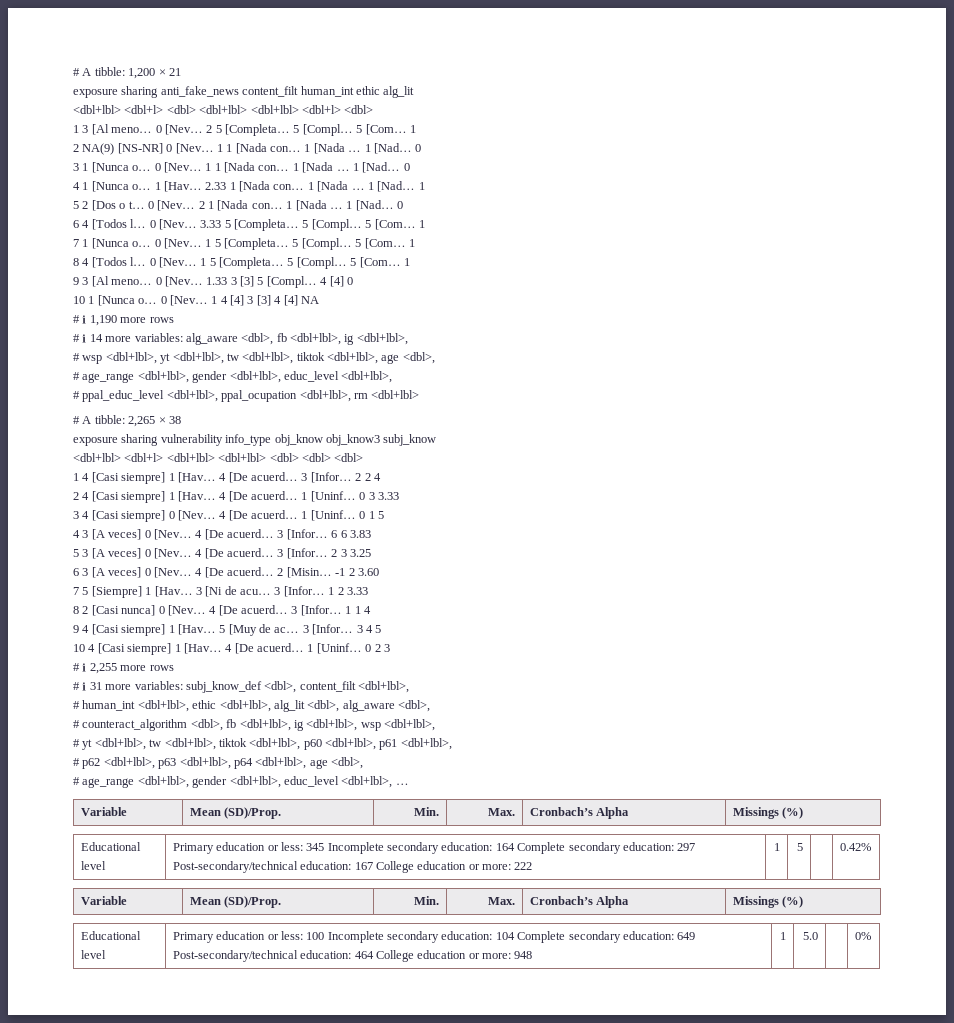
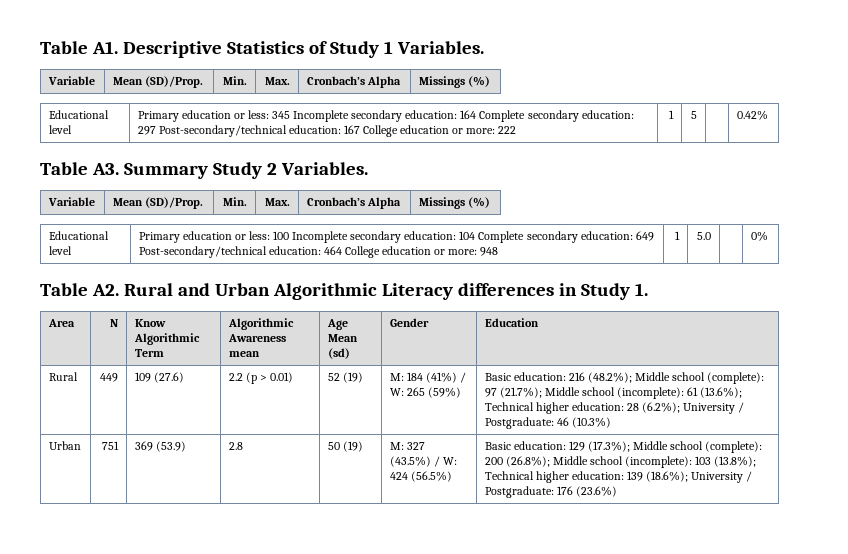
[73,67,181,79] [73,86,415,98] [73,105,374,114] [73,124,416,136] [73,143,422,155] [73,162,410,173] [73,181,425,192] [73,200,403,211] [73,219,425,231] [73,238,415,250] [73,257,410,269] [73,276,353,288] [73,295,319,306] [73,315,174,326] [73,333,408,345] [73,352,435,364] [73,371,393,383] [73,390,420,402] [73,415,181,427] [73,434,437,446] [73,453,364,462] [73,472,381,484] [73,491,399,503] [73,510,384,522] [73,529,371,540] [73,548,371,559] [73,567,379,578] [73,586,368,598] [73,605,371,616] [73,624,382,636] [73,643,390,655] [73,663,174,674] [73,681,409,693] [73,700,430,712] [73,719,435,731] [73,738,452,750] [73,757,363,769] [73,776,409,788] # A tibble: 1,200 × 21 // exposure sharing anti_fake_news content_filt human_int ethic alg_lit // <dbl+lbl> <dbl+l> <dbl> <dbl+lbl> <dbl+lbl> <dbl+l> <dbl> // 1 3 [Al meno… 0 [Nev… 2 5 [Completa… 5 [Compl… 5 [Com… 1 // 2 NA(9) [NS-NR] 0 [Nev… 1 1 [Nada con… 1 [Nada … 1 [Nad… 0 // 3 1 [Nunca o… 0 [Nev… 1 1 [Nada con… 1 [Nada … 1 [Nad… 0 // 4 1 [Nunca o… 1 [Hav… 2.33 1 [Nada con… 1 [Nada … 1 [Nad… 1 // 5 2 [Dos o t… 0 [Nev… 2 1 [Nada con… 1 [Nada … 1 [Nad… 0 // 6 4 [Todos l… 0 [Nev… 3.33 5 [Completa… 5 [Compl… 5 [Com… 1 // 7 1 [Nunca o… 0 [Nev… 1 5 [Completa… 5 [Compl… 5 [Com… 1 // 8 4 [Todos l… 0 [Nev… 1 5 [Completa… 5 [Compl… 5 [Com… 1 // 9 3 [Al meno… 0 [Nev… 1.33 3 [3] 5 [Compl… 4 [4] 0 // 10 1 [Nunca o… 0 [Nev… 1 4 [4] 3 [3] 4 [4] NA // # ℹ 1,190 more rows // # ℹ 14 more variables: alg_aware <dbl>, fb <dbl+lbl>, ig <dbl+lbl>, // # wsp <dbl+lbl>, yt <dbl+lbl>, tw <dbl+lbl>, tiktok <dbl+lbl>, age <dbl>, // # age_range <dbl+lbl>, gender <dbl+lbl>, educ_level <dbl+lbl>, // # ppal_educ_level <dbl+lbl>, ppal_ocupation <dbl+lbl>, rm <dbl+lbl> // # A tibble: 2,265 × 38 // exposure sharing vulnerability info_type obj_know obj_know3 subj_know // <dbl+lbl> <dbl+l> <dbl+lbl> <dbl+lbl> <dbl> <dbl> <dbl> // 1 4 [Casi siempre] 1 [Hav… 4 [De acuerd… 3 [Infor… 2 2 4 // 2 4 [Casi siempre] 1 [Hav… 4 [De acuerd… 1 [Uninf… 0 3 3.33 // 3 4 [Casi siempre] 0 [Nev… 4 [De acuerd… 1 [Uninf… 0 1 5 // 4 3 [A veces] 0 [Nev… 4 [De acuerd… 3 [Infor… 6 6 3.83 // 5 3 [A veces] 0 [Nev… 4 [De acuerd… 3 [Infor… 2 3 3.25 // 6 3 [A veces] 0 [Nev… 4 [De acuerd… 2 [Misin… -1 2 3.60 // 7 5 [Siempre] 1 [Hav… 3 [Ni de acu… 3 [Infor… 1 2 3.33 // 8 2 [Casi nunca] 0 [Nev… 4 [De acuerd… 3 [Infor… 1 1 4 // 9 4 [Casi siempre] 1 [Hav… 5 [Muy de ac… 3 [Infor… 3 4 5 // 10 4 [Casi siempre] 1 [Hav… 4 [De acuerd… 1 [Uninf… 0 2 3 // # ℹ 2,255 more rows // # ℹ 31 more variables: subj_know_def <dbl>, content_filt <dbl+lbl>, // # human_int <dbl+lbl>, ethic <dbl+lbl>, alg_lit <dbl>, alg_aware <dbl>, // # counteract_algorithm <dbl>, fb <dbl+lbl>, ig <dbl+lbl>, wsp <dbl+lbl>, // # yt <dbl+lbl>, tw <dbl+lbl>, tiktok <dbl+lbl>, p60 <dbl+lbl>, p61 <dbl+lbl>, // # p62 <dbl+lbl>, p63 <dbl+lbl>, p64 <dbl+lbl>, age <dbl>, // # age_range <dbl+lbl>, gender <dbl+lbl>, educ_level <dbl+lbl>, … -> [40,41,484,58] Table A1. Descriptive Statistics of Study 1 Variables.
(871, 847) none -> [40,162,368,179] // Table A3. Summary Study 2 Variables.
(871, 936) none -> [40,283,648,300] [47,319,75,327] [110,319,119,327] [134,319,166,327] [133,333,200,345] [134,349,164,357] [227,318,294,330] [227,334,286,342] [228,351,260,357] [326,319,348,330] [327,334,358,342] [327,348,350,359] [389,318,429,327] [484,318,539,327] [48,372,78,381] [100,373,119,382] [134,372,184,383] [228,372,293,384] [327,372,363,383] [389,372,466,383] [389,387,461,398] [484,372,765,384] [484,387,743,399] [484,402,745,414] [484,417,611,429] [48,441,81,450] [102,441,120,450] [134,441,186,452] [228,442,243,450] [327,441,363,452] [389,442,425,450] [389,456,457,467] [389,471,452,482] [484,441,763,453] [484,456,757,468] [484,471,753,483] [484,486,617,498] // Table A2. Rural and Urban Algorithmic Literacy differences in Study 1. // Area | N | Know Algorithmic Term | Algorithmic Awareness mean | Age Mean (sd) | Gender | Education // Rural | 449 | 109 (27.6) | 2.2 (p > 0.01) | 52 (19) | M: 184 (41%) / W: 265 (59%) | Basic education: 216 (48.2%); Middle school (complete): 97 (21.7%); Middle school (incomplete): 61 (13.6%); Technical higher education: 28 (6.2%); University / Postgraduate: 46 (10.3%) // Urban | 751 | 369 (53.9) | 2.8 | 50 (19) | M: 327 (43.5%) / W: 424 (56.5%) | Basic education: 129 (17.3%); Middle school (complete): 200 (26.8%); Middle school (incomplete): 103 (13.8%); Technical higher education: 139 (18.6%); University / Postgraduate: 176 (23.6%)

